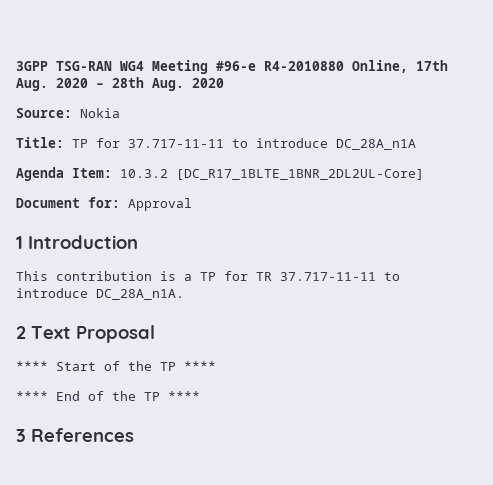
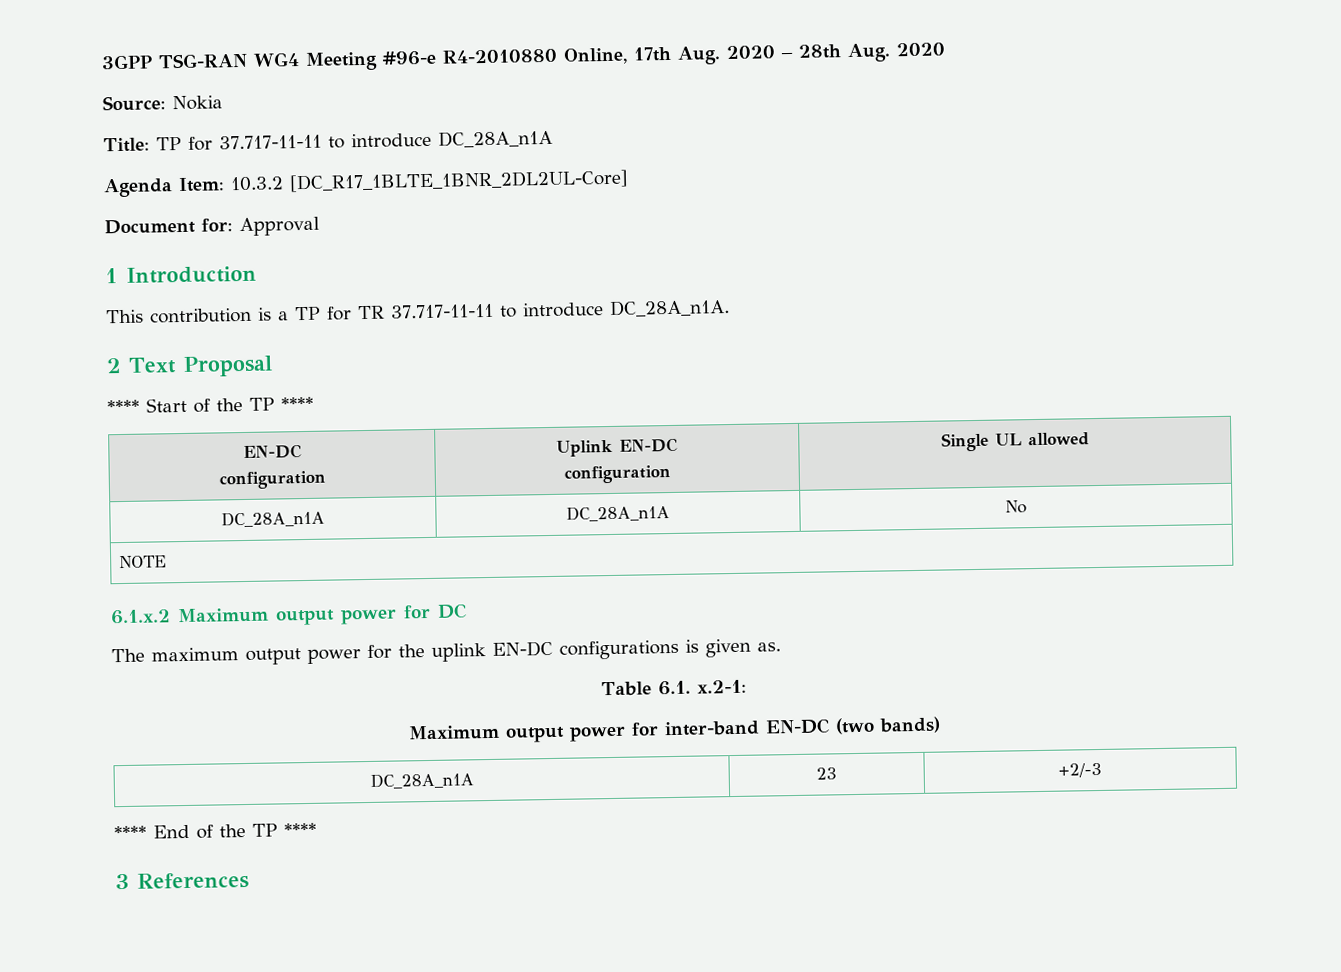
(216, 366) none -> [242,444,302,460] [218,470,326,490] [556,437,678,457] [563,464,671,484] [940,432,1090,452] [221,510,325,528] [566,505,670,522] [1005,500,1027,514] [118,555,167,569] [110,603,467,626] [111,638,781,665] [601,679,747,697] [408,716,941,743] [369,772,474,789] [816,767,837,780] [1058,762,1102,778] // EN-DC // configuration | Uplink EN-DC // configuration | Single UL allowed // DC_28A_n1A | DC_28A_n1A | No // NOTE // 6.1.x.2 Maximum output power for DC // The maximum output power for the uplink EN-DC configurations is given as. // Table 6.1. x.2-1: // Maximum output power for inter-band EN-DC (two bands) // DC_28A_n1A | 23 | +2/-3

